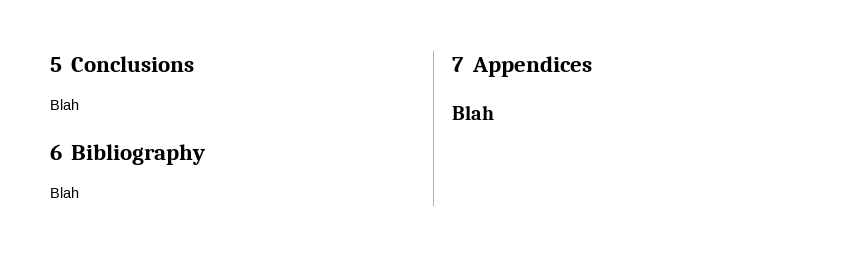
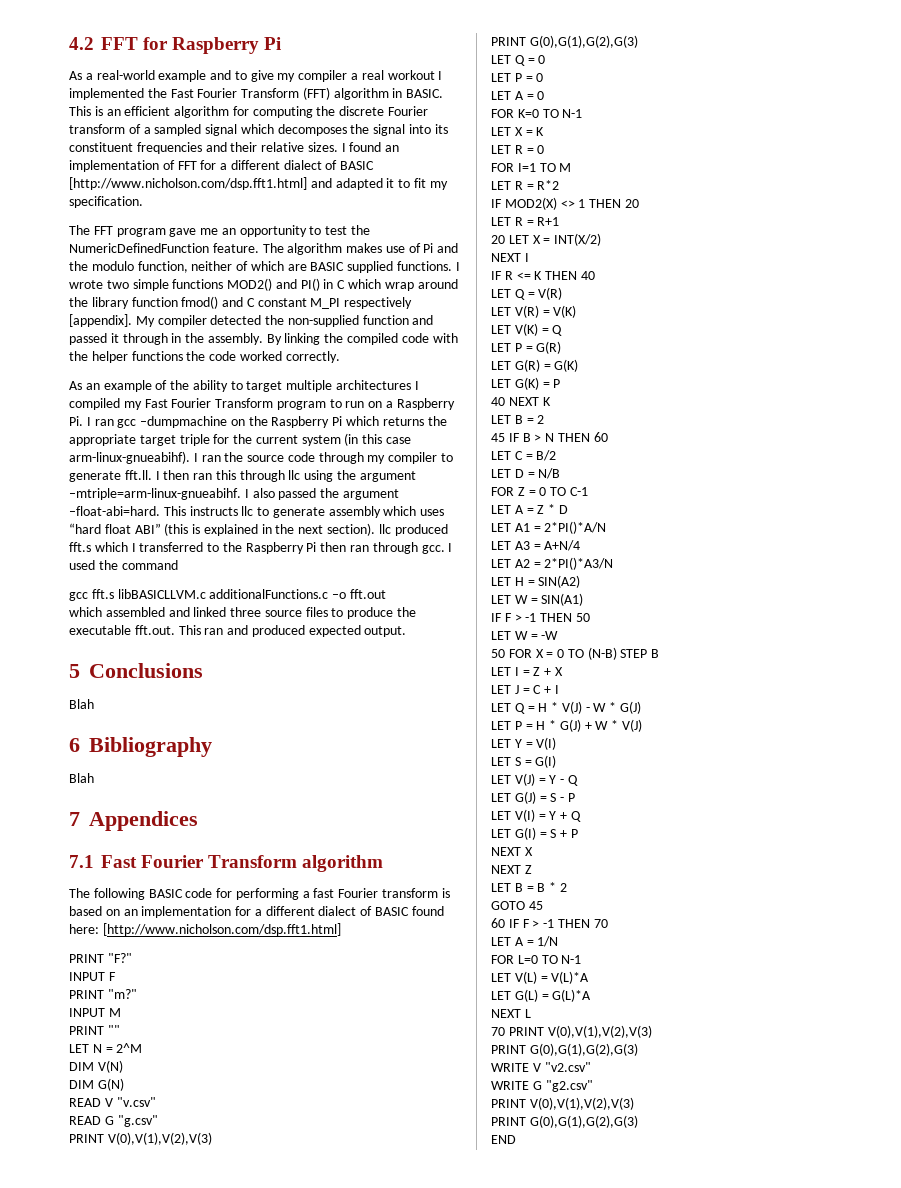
(50, 64) none -> [69,37,282,54] [69,70,443,82] [69,87,444,100] [69,106,429,118] [69,124,448,136] [69,142,400,154] [69,160,375,172] [69,177,448,190] [69,196,143,208] [69,225,371,237] [69,243,459,255] [69,261,460,273] [69,278,458,291] [69,296,413,309] [69,314,434,327] [69,333,458,345] [69,351,340,363] [69,380,419,392] [69,398,455,410] [69,416,447,428] [69,433,412,446] [69,451,454,464] [69,470,416,482] [69,488,399,500] [69,506,445,518] [69,523,448,536] [69,542,453,554] [69,560,178,570] [69,589,386,601] [69,607,417,619] [69,625,407,637] 4.2 FFT for Raspberry Pi // As a real-world example and to give my compiler a real workout I implemented the Fast Fourier Transform (FFT) algorithm in BASIC. This is an efficient algorithm for computing the discrete Fourier transform of a sampled signal which decomposes the signal into its constituent frequencies and their relative sizes. I found an implementation of FFT for a different dialect of BASIC [http://www.nicholson.com/dsp.fft1.html] and adapted it to fit my specification. // The FFT program gave me an opportunity to test the NumericDefinedFunction feature. The algorithm makes use of Pi and the modulo function, neither of which are BASIC supplied functions. I wrote two simple functions MOD2() and PI() in C which wrap around the library function fmod() and C constant M_PI respectively [appendix]. My compiler detected the non-supplied function and passed it through in the assembly. By linking the compiled code with the helper functions the code worked correctly. // As an example of the ability to target multiple architectures I compiled my Fast Fourier Transform program to run on a Raspberry Pi. I ran gcc –dumpmachine on the Raspberry Pi which returns the appropriate target triple for the current system (in this case arm-linux-gnueabihf). I ran the source code through my compiler to generate fft.ll. I then ran this through llc using the argument –mtriple=arm-linux-gnueabihf. I also passed the argument –float-abi=hard. This instructs llc to generate assembly which uses “hard float ABI” (this is explained in the next section). llc produced fft.s which I transferred to the Raspberry Pi then ran through gcc. I used the command // gcc fft.s libBASICLLVM.c additionalFunctions.c –o fft.out // which assembled and linked three source files to produce the executable fft.out. This ran and produced expected output. //
[452,105,494,120] Blah -> [69,855,384,872] [69,888,450,900] [69,906,444,918] [69,923,341,936] [69,953,132,963] [69,972,116,981] [69,989,137,999] [69,1008,121,1017] [69,1025,120,1035] [69,1043,143,1053] [69,1060,123,1073] [69,1078,124,1091] [69,1097,156,1107] [69,1115,158,1127] [69,1132,212,1145] [491,35,638,48] [491,55,546,66] [491,73,544,82] [491,91,545,100] [491,109,583,118] [491,127,545,136] [491,145,545,154] [491,163,572,172] [491,180,560,190] [491,197,639,210] [491,217,560,226] [491,233,602,246] [491,253,529,262] [491,271,595,280] [491,287,563,300] [491,305,577,318] [491,323,563,336] [491,341,562,354] [491,359,579,372] [491,377,561,390] [491,397,551,406] [491,415,545,424] [491,432,608,442] [491,450,557,461] [491,468,561,479] [491,487,588,496] [491,504,568,514] [491,521,607,534] [491,540,581,551] [491,557,614,570] [491,575,581,588] [491,593,584,606] [491,613,590,622] [491,631,559,640] [491,647,660,660] [491,667,563,676] [491,685,559,694] [491,701,642,714] [491,719,643,732] [491,737,557,750] [491,755,557,768] [491,773,578,786] [491,791,575,804] [491,809,581,822] [491,827,578,840] [491,847,533,856] [491,865,532,874] [491,882,567,892] [491,901,543,910] [491,918,608,928] [491,936,559,947] [491,955,582,964] [491,971,590,984] [491,989,592,1002] [491,1009,531,1018] [491,1025,652,1038] [491,1043,638,1056] [491,1062,591,1072] [491,1080,593,1092] [491,1097,634,1110] [491,1115,638,1128] [491,1135,516,1144] 7.1 Fast Fourier Transform algorithm // The following BASIC code for performing a fast Fourier transform is based on an implementation for a different dialect of BASIC found here: [http://www.nicholson.com/dsp.fft1.html] // PRINT "F?" // INPUT F // PRINT "m?" // INPUT M // PRINT "" // LET N = 2^M // DIM V(N) // DIM G(N) // READ V "v.csv" // READ G "g.csv" // PRINT V(0),V(1),V(2),V(3) // PRINT G(0),G(1),G(2),G(3) // LET Q = 0 // LET P = 0 // LET A = 0 // FOR K=0 TO N-1 // LET X = K // LET R = 0 // FOR I=1 TO M // LET R = R*2 // IF MOD2(X) <> 1 THEN 20 // LET R = R+1 // 20 LET X = INT(X/2) // NEXT I // IF R <= K THEN 40 // LET Q = V(R) // LET V(R) = V(K) // LET V(K) = Q // LET P = G(R) // LET G(R) = G(K) // LET G(K) = P // 40 NEXT K // LET B = 2 // 45 IF B > N THEN 60 // LET C = B/2 // LET D = N/B // FOR Z = 0 TO C-1 // LET A = Z * D // LET A1 = 2*PI()*A/N // LET A3 = A+N/4 // LET A2 = 2*PI()*A3/N // LET H = SIN(A2) // LET W = SIN(A1) // IF F > -1 THEN 50 // LET W = -W // 50 FOR X = 0 TO (N-B) STEP B // LET I = Z + X // LET J = C + I // LET Q = H * V(J) - W * G(J) // LET P = H * G(J) + W * V(J) // LET Y = V(I) // LET S = G(I) // LET V(J) = Y - Q // LET G(J) = S - P // LET V(I) = Y + Q // LET G(I) = S + P // NEXT X // NEXT Z // LET B = B * 2 // GOTO 45 // 60 IF F > -1 THEN 70 // LET A = 1/N // FOR L=0 TO N-1 // LET V(L) = V(L)*A // LET G(L) = G(L)*A // NEXT L // 70 PRINT V(0),V(1),V(2),V(3) // PRINT G(0),G(1),G(2),G(3) // WRITE V "v2.csv" // WRITE G "g2.csv" // PRINT V(0),V(1),V(2),V(3) // PRINT G(0),G(1),G(2),G(3) // END

